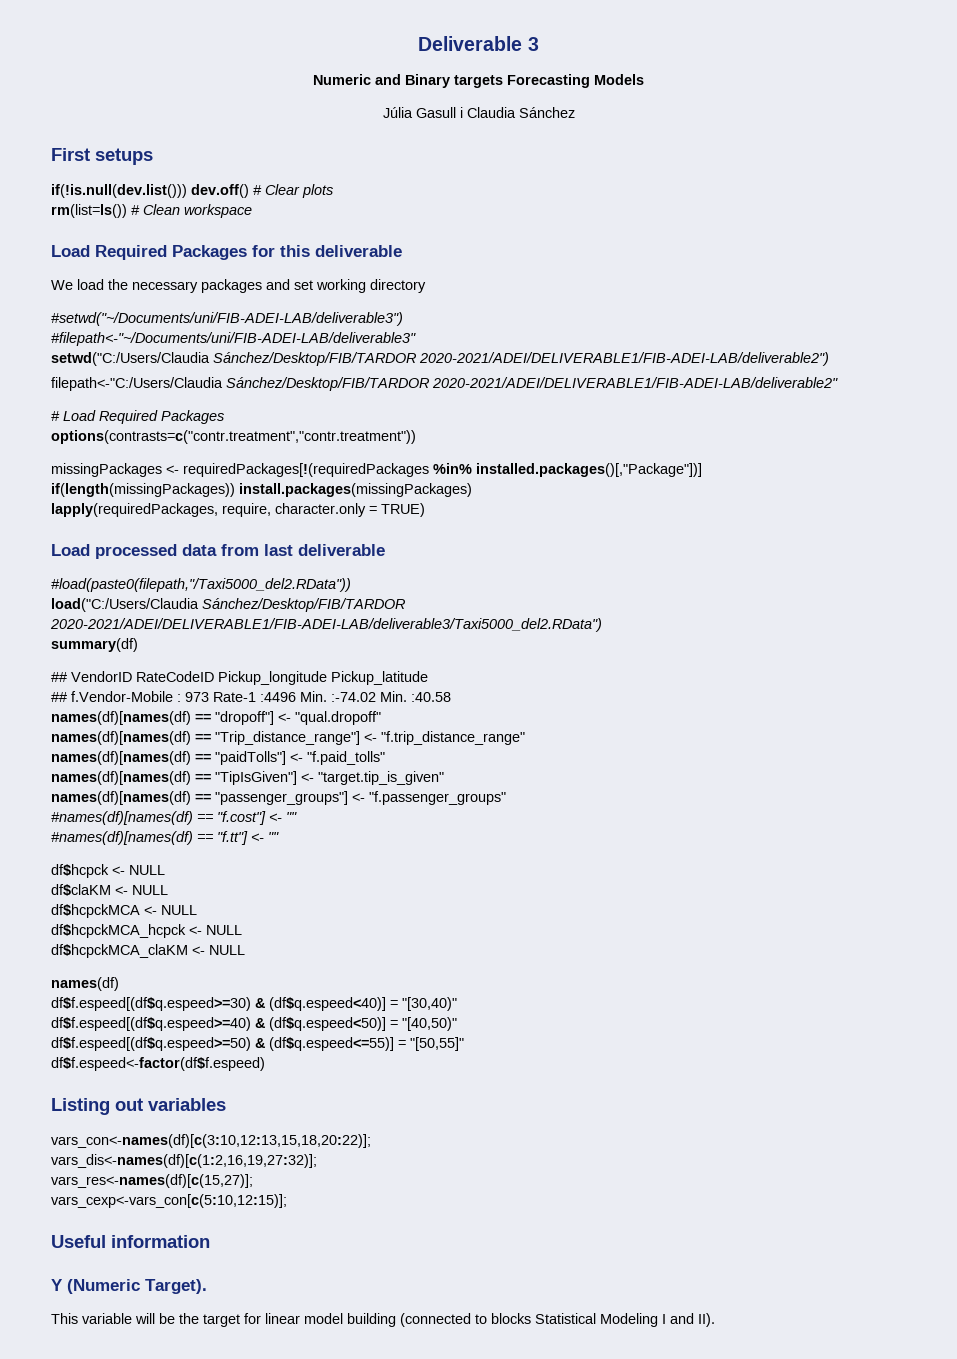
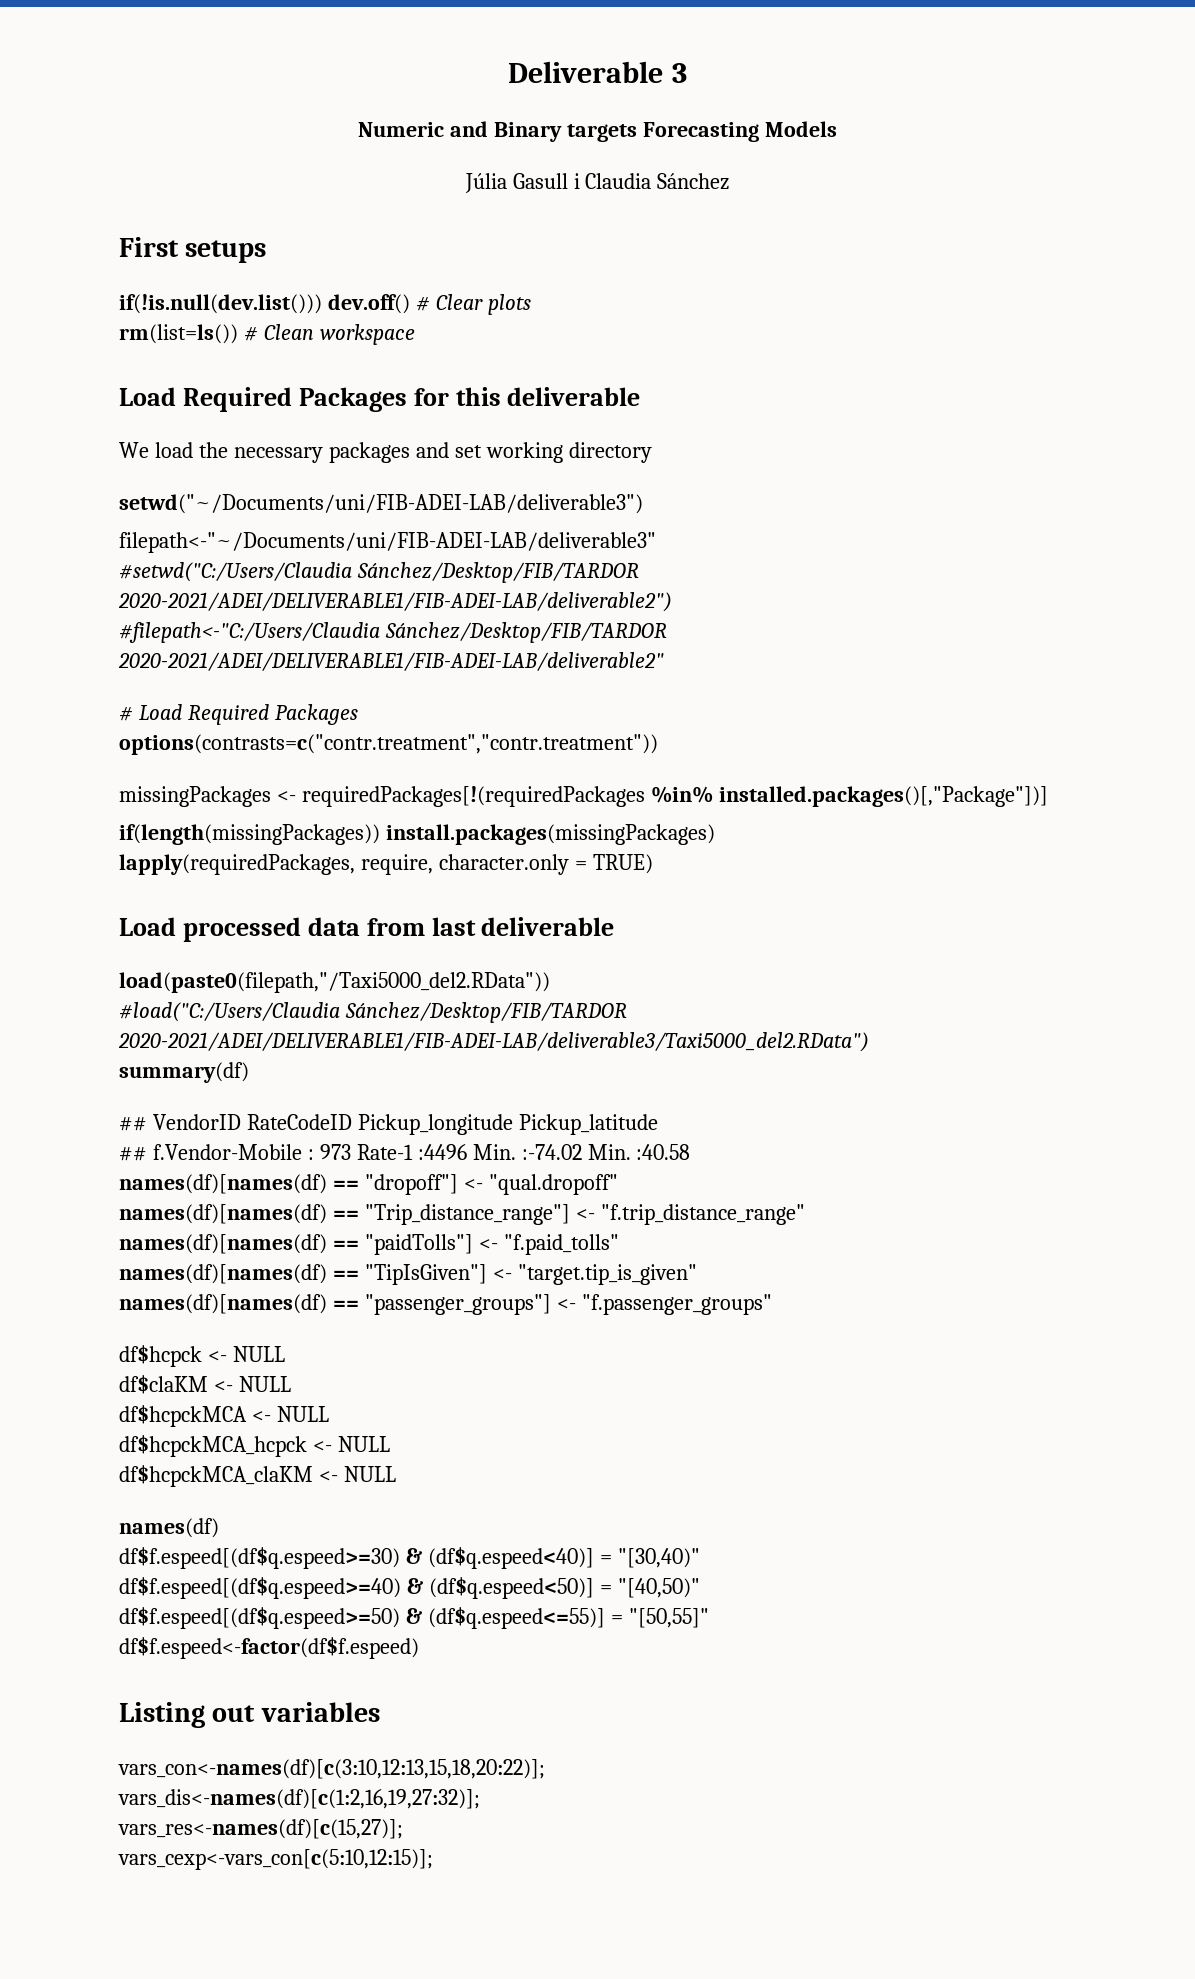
[51,312,403,326] [51,332,416,346] [51,352,210,366] #setwd("~/Documents/uni/FIB-ADEI-LAB/deliverable3") // #filepath<-"~/Documents/uni/FIB-ADEI-LAB/deliverable3" // setwd("C:/Users/Claudia -> [119,494,643,514] [119,532,656,553] [119,562,352,582] setwd("~/Documents/uni/FIB-ADEI-LAB/deliverable3") // filepath<-"~/Documents/uni/FIB-ADEI-LAB/deliverable3" // #setwd("C:/Users/Claudia
[51,377,223,391] filepath<-"C:/Users/Claudia -> [119,622,380,643] #filepath<-"C:/Users/Claudia
[51,578,351,592] [51,598,199,612] #load(paste0(filepath,"/Taxi5000_del2.RData")) // load("C:/Users/Claudia -> [119,972,550,993] [119,1002,340,1022] load(paste0(filepath,"/Taxi5000_del2.RData")) // #load("C:/Users/Claudia
[51,811,297,825] [51,831,279,845] // #names(df)[names(df) == "f.cost"] <- "" // #names(df)[names(df) == "f.tt"] <- "" -> (772, 1304) none
[51,1235,210,1248] [51,1279,207,1294] [51,1313,715,1327] // Useful information // Y (Numeric Target). // This variable will be the target for linear model building (connected to blocks Statistical Modeling I and II). -> (433, 1859) none

